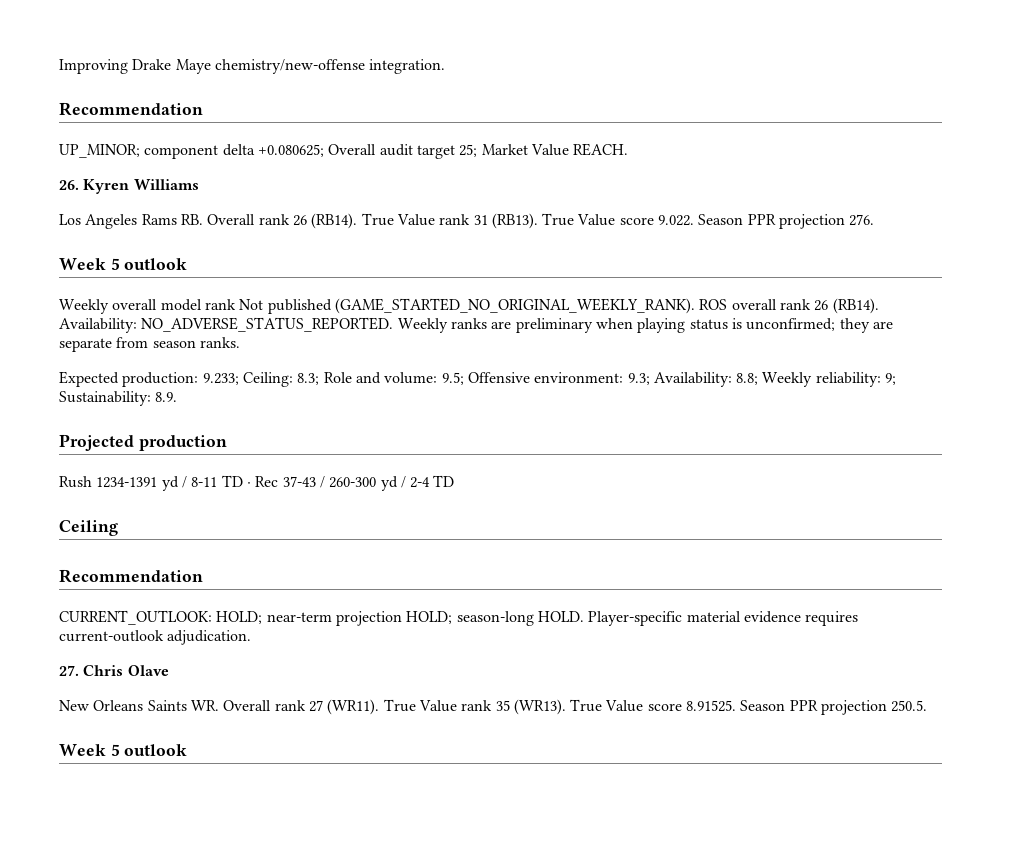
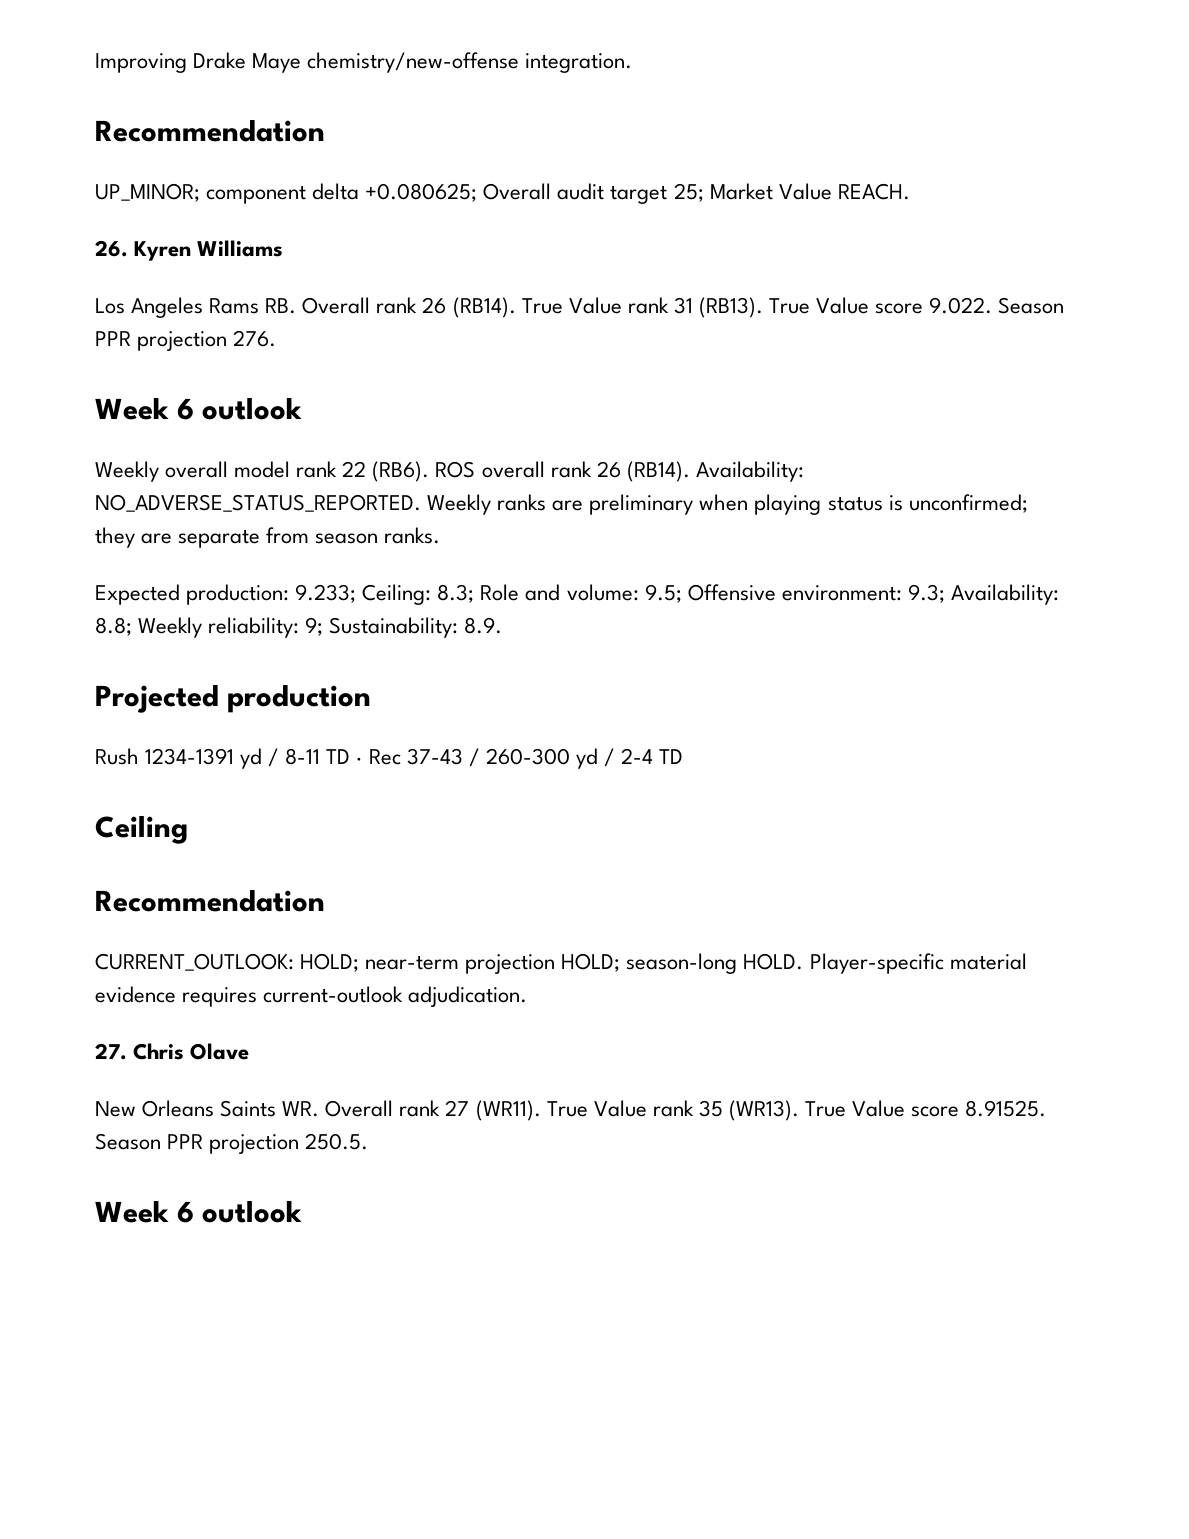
[110,258,120,270] 5 -> [177,398,195,420] 6
[239,298,695,314] Not published (GAME_STARTED_NO_ORIGINAL_WEEKLY_RANK). -> [342,461,430,482] 22 (RB6).
[110,744,120,756] 5 -> [177,1201,195,1223] 6

